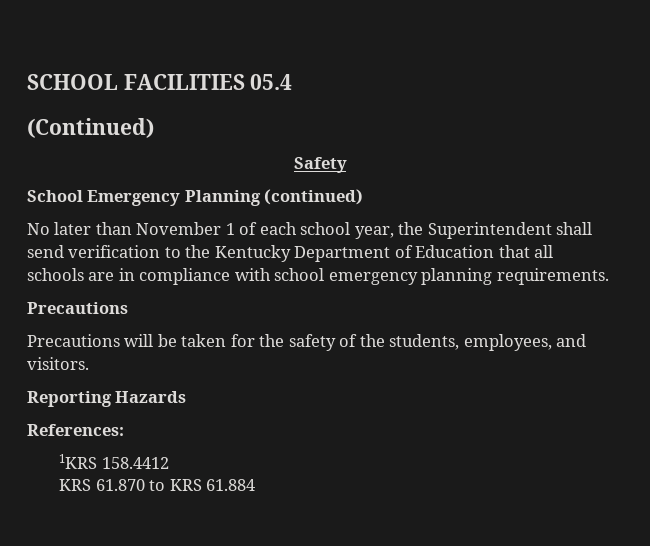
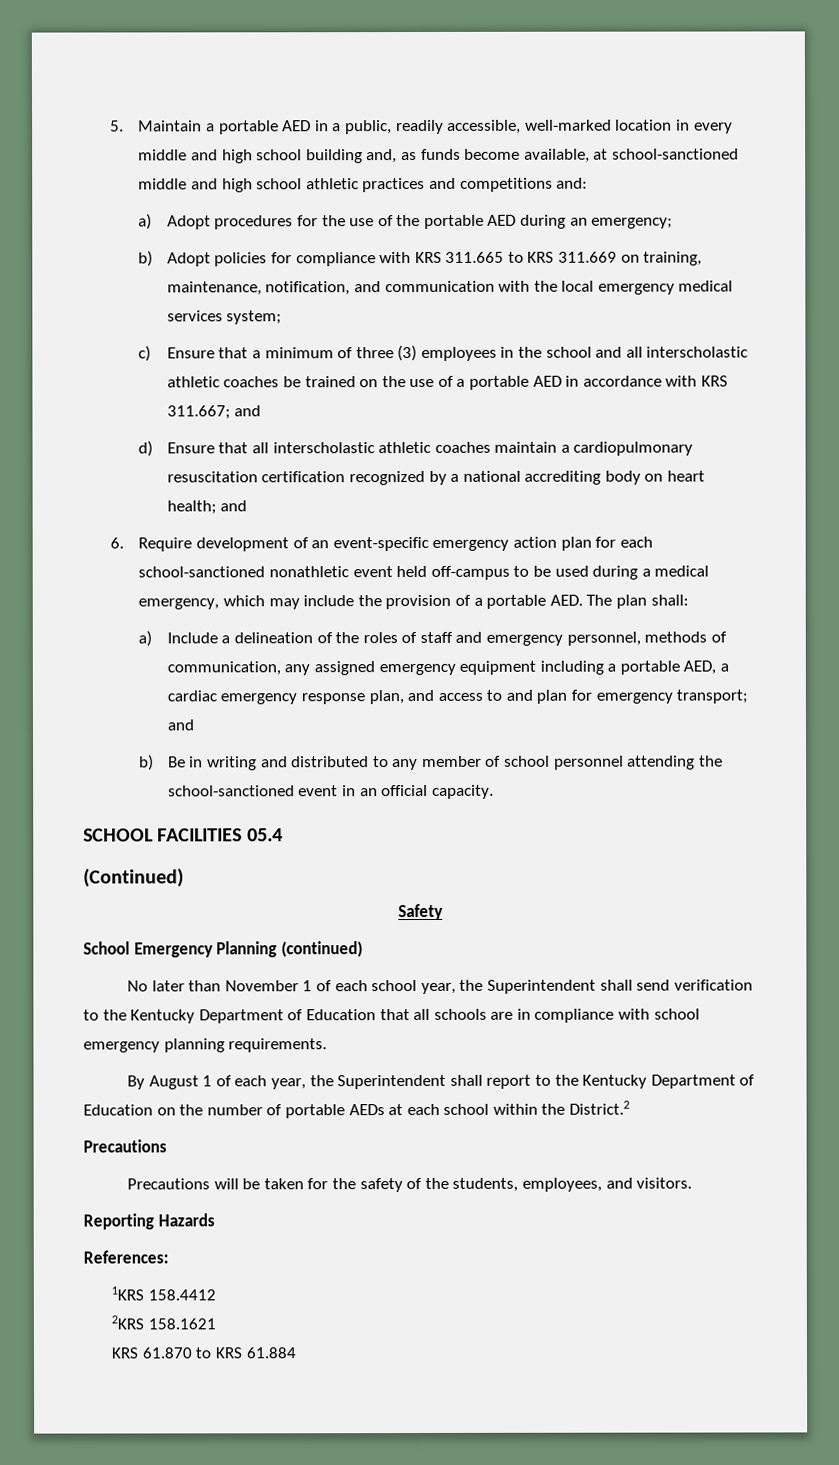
(27, 82) none -> [110,119,733,135] [138,148,739,164] [138,177,589,193] [138,213,674,230] [138,250,703,267] [166,280,734,296] [166,310,283,325] [138,345,749,362] [166,375,728,390] [166,405,262,420] [138,440,694,457] [166,470,706,486] [166,500,248,515] [110,536,653,552] [138,565,710,580] [138,594,689,610] [138,630,727,647] [166,660,730,676] [166,689,749,705] [166,719,194,731] [139,754,723,771] [167,784,494,799] 5. Maintain a portable AED in a public, readily accessible, well-marked location in every middle and high school building and, as funds become available, at school-sanctioned middle and high school athletic practices and competitions and: // a) Adopt procedures for the use of the portable AED during an emergency; // b) Adopt policies for compliance with KRS 311.665 to KRS 311.669 on training, maintenance, notification, and communication with the local emergency medical services system; // c) Ensure that a minimum of three (3) employees in the school and all interscholastic athletic coaches be trained on the use of a portable AED in accordance with KRS 311.667; and // d) Ensure that all interscholastic athletic coaches maintain a cardiopulmonary resuscitation certification recognized by a national accrediting body on heart health; and // 6. Require development of an event-specific emergency action plan for each school-sanctioned nonathletic event held off-campus to be used during a medical emergency, which may include the provision of a portable AED. The plan shall: // a) Include a delineation of the roles of staff and emergency personnel, methods of communication, any assigned emergency equipment including a portable AED, a cardiac emergency response plan, and access to and plan for emergency transport; and // b) Be in writing and distributed to any member of school personnel attending the school-sanctioned event in an official capacity. //
(609, 276) none -> [127,1074,756,1090] [83,1100,631,1119] // By August 1 of each year, the Superintendent shall report to the Kentucky Department of Education on the number of portable AEDs at each school within the District.2
(169, 463) none -> [111,1315,216,1330] // 2KRS 158.1621

